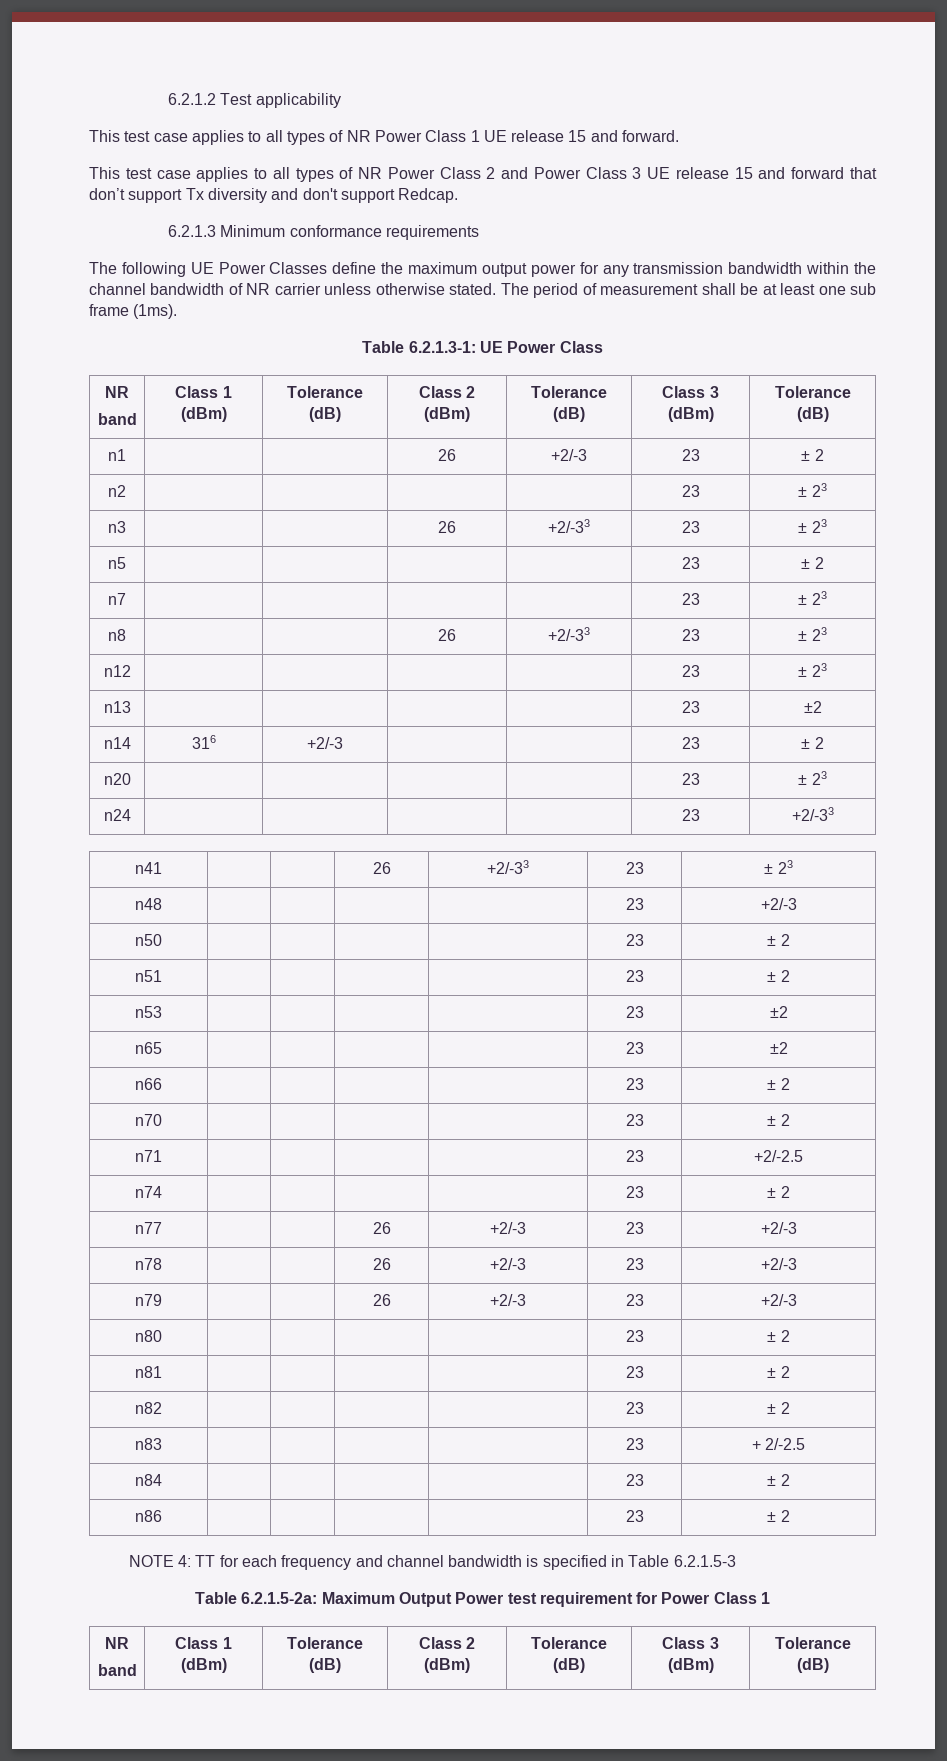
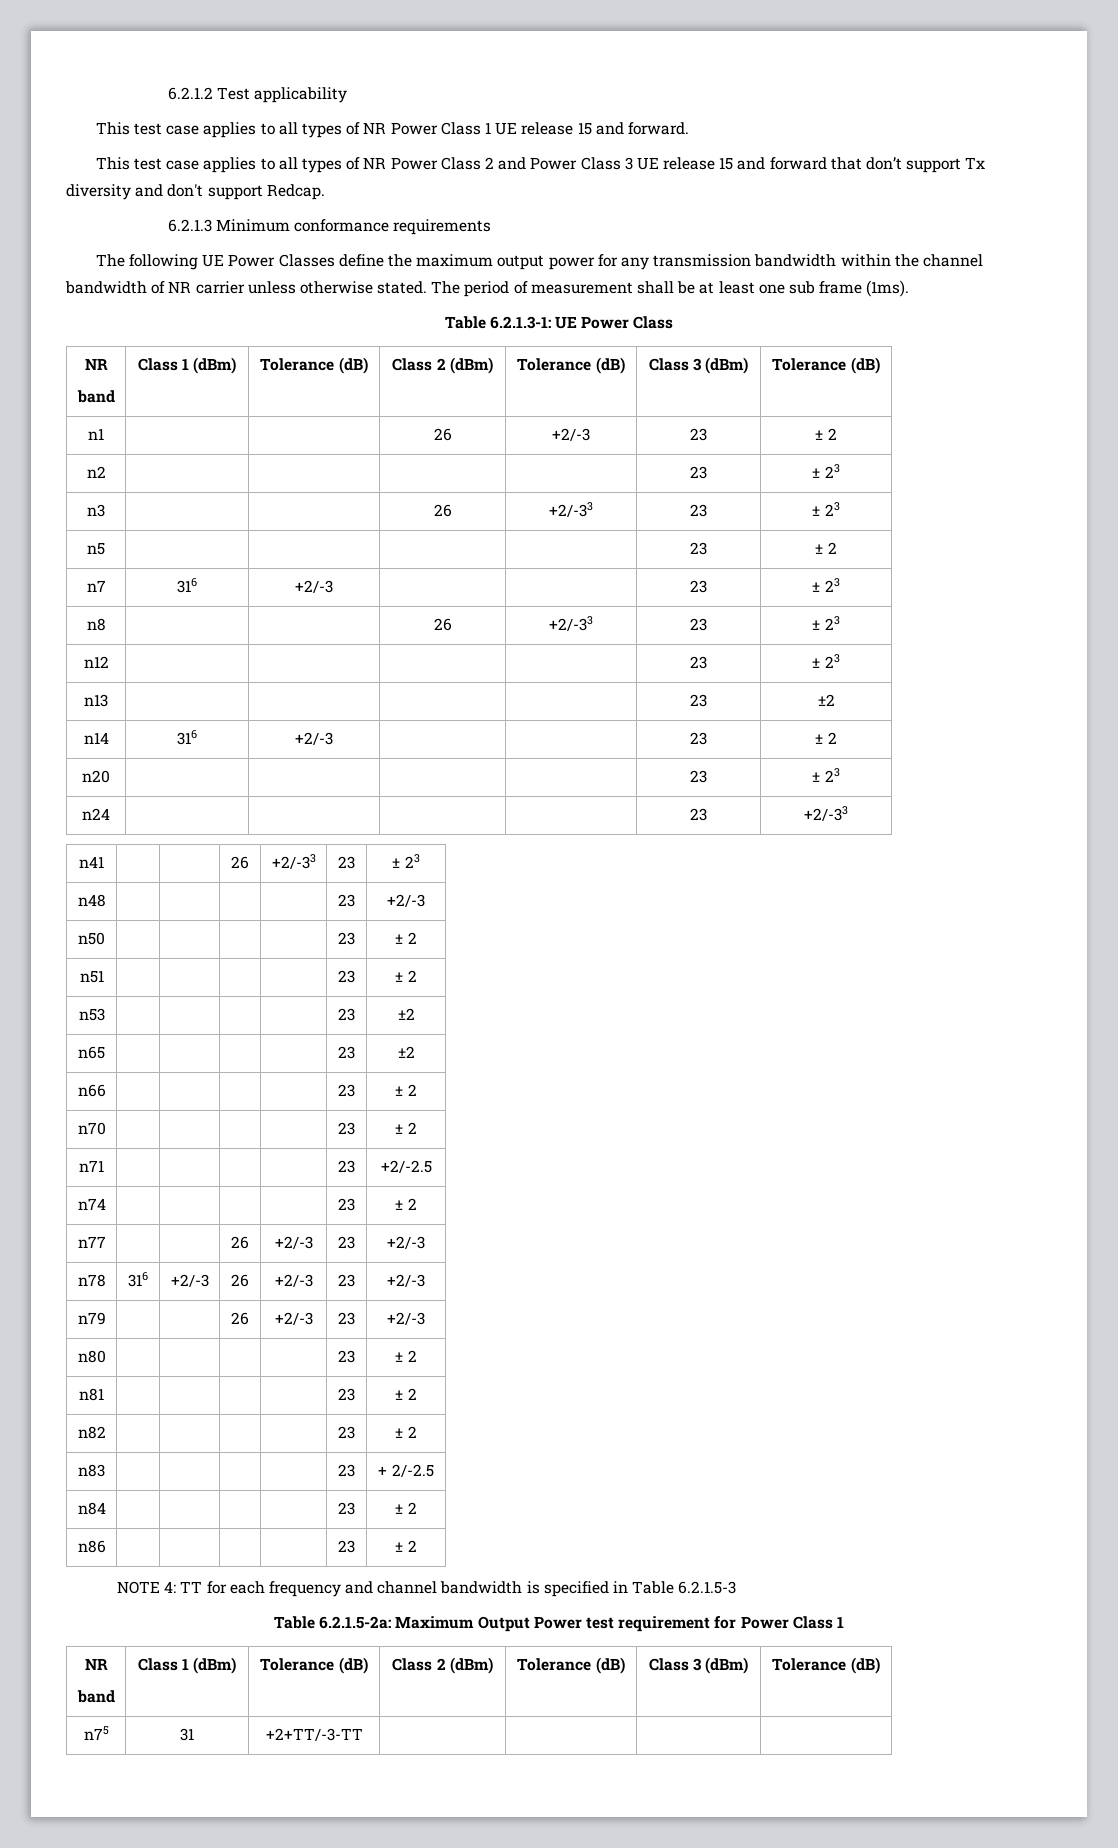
(126, 599) | -> [177,578,197,593] [295,580,333,593] 316 | +2/-3
(162, 1264) | -> [128,1272,148,1287] [170,1274,209,1287] 316 | +2/-3
(829, 1665) none -> [83,1726,109,1740] [180,1728,194,1741] [265,1728,363,1741] // n75 | 31 | +2+TT/-3-TT | | | |

